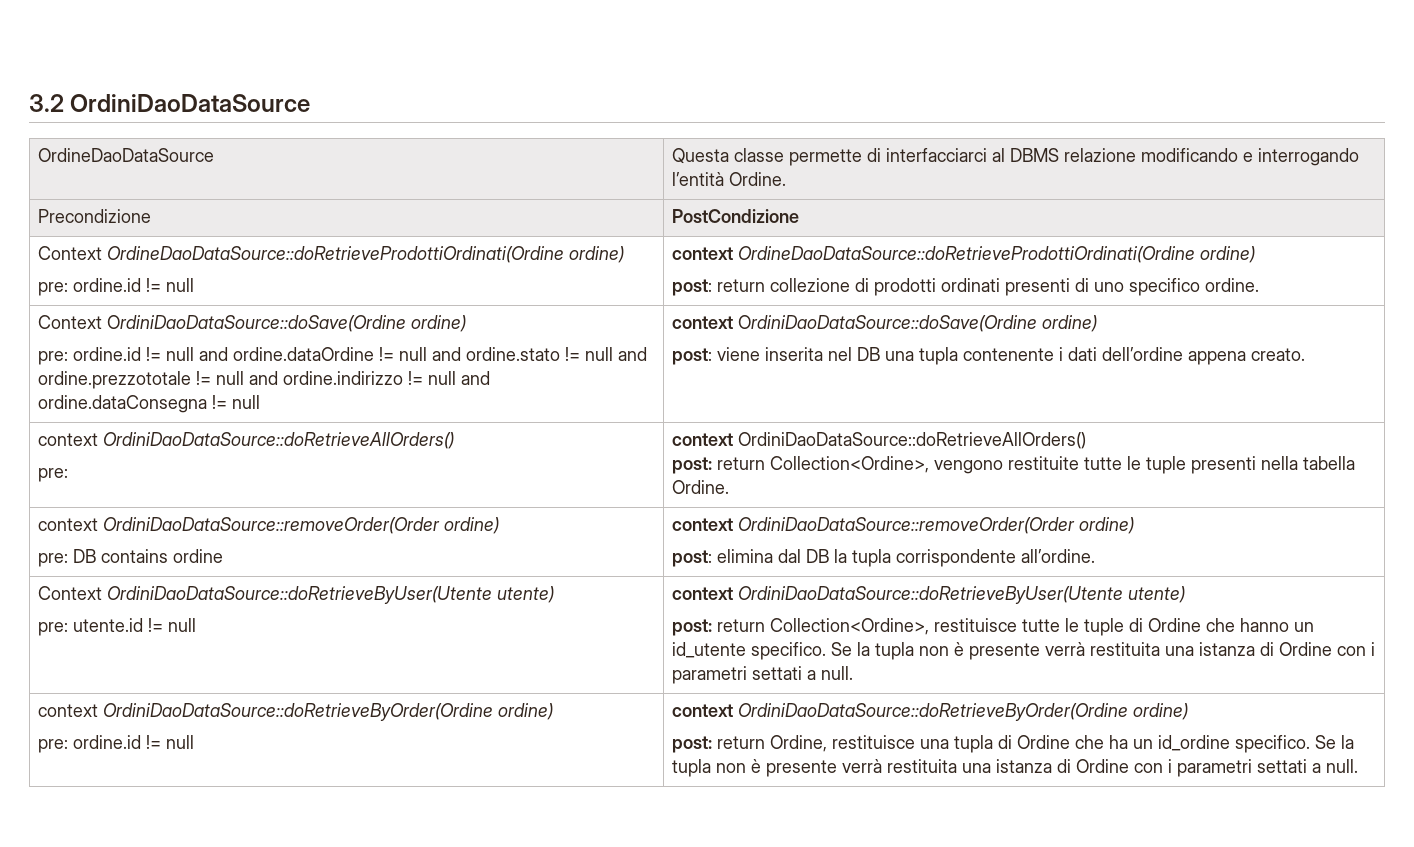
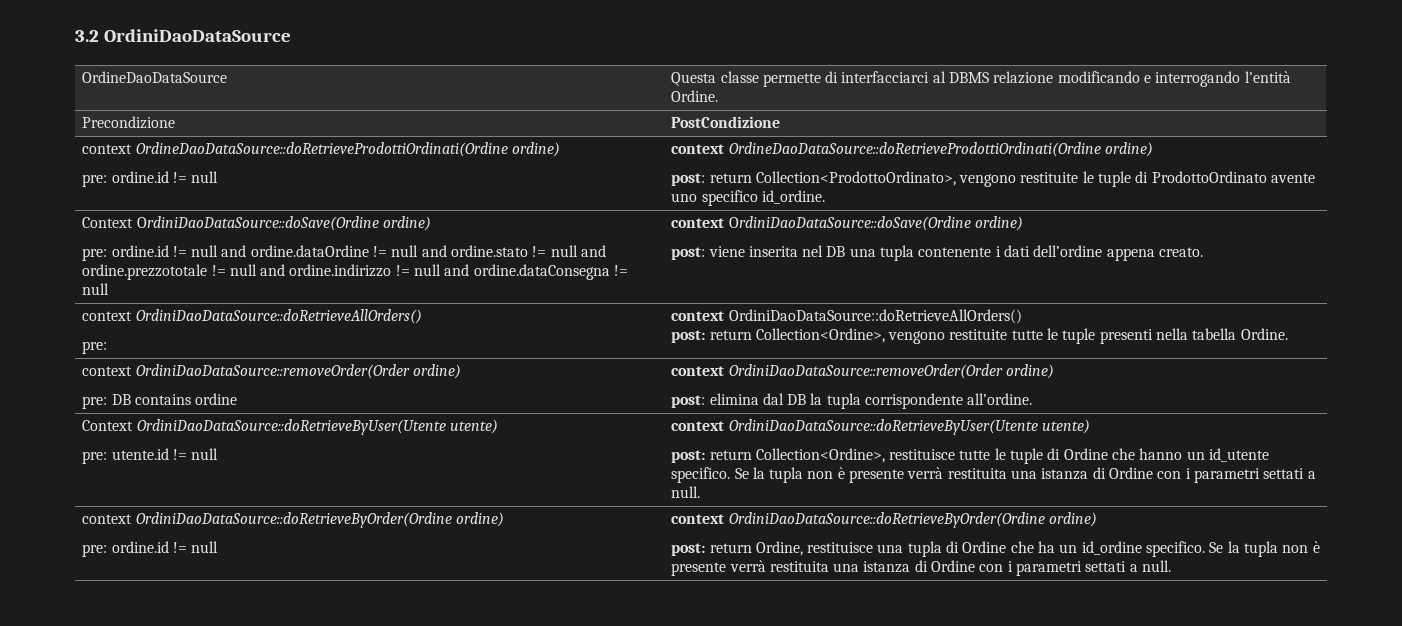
[38,246,103,260] Context -> [82,144,133,154] context
[770,278,1090,296] collezione di prodotti ordinati presenti di -> [755,171,1316,187] Collection<ProdottoOrdinato>, vengono restituite le tuple di ProdottoOrdinato avente
[1205,278,1260,292] ordine. -> [761,190,825,204] id_ordine.

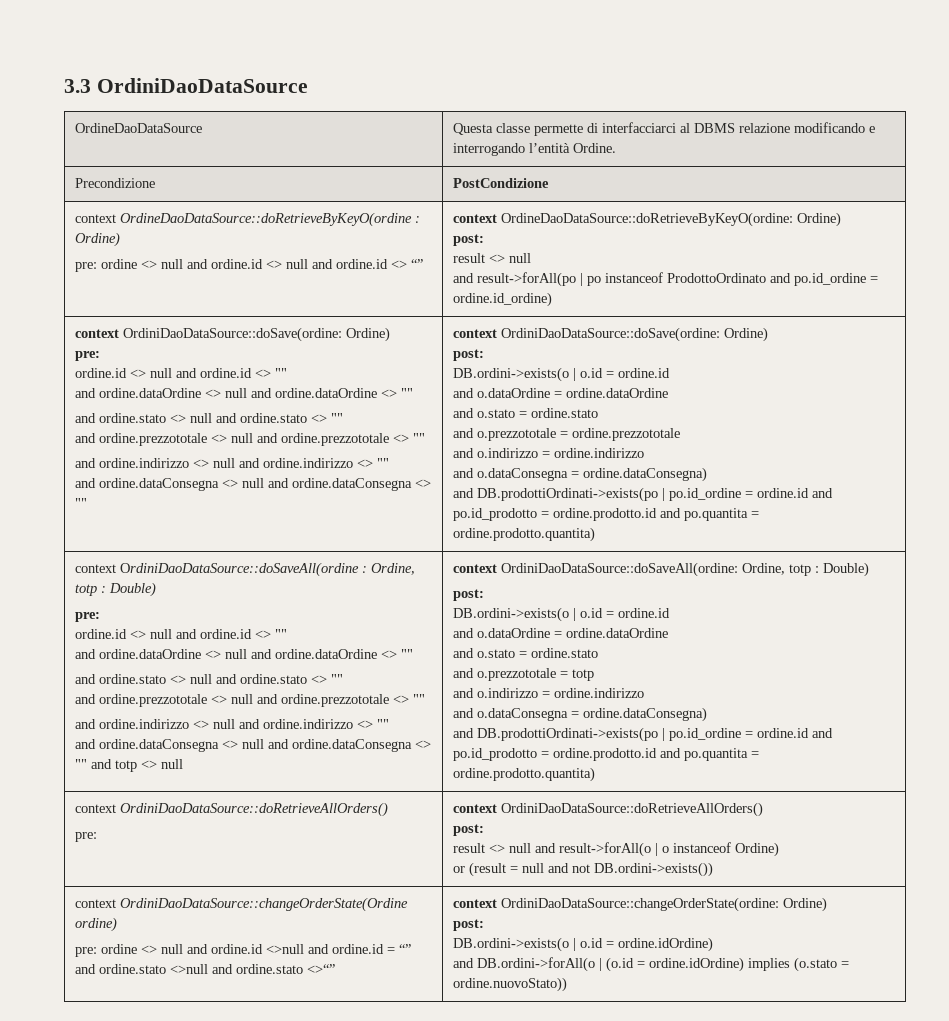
[75,30,99,42] 3.2 -> [64,79,91,93] 3.3
[135,142,560,157] [82,171,219,187] [671,142,1153,157] [671,171,1316,187] [671,190,825,206] [82,216,431,231] [82,245,607,261] [82,264,629,280] [82,283,110,295] [671,216,1023,231] [671,245,1204,261] OrdineDaoDataSource::doRetrieveProdottiOrdinati(Ordine ordine) // pre: ordine.id != null | context OrdineDaoDataSource::doRetrieveProdottiOrdinati(Ordine ordine) // post: return Collection<ProdottoOrdinato>, vengono restituite le tuple di ProdottoOrdinato avente uno specifico id_ordine. // Context OrdiniDaoDataSource::doSave(Ordine ordine) // pre: ordine.id != null and ordine.dataOrdine != null and ordine.stato != null and ordine.prezzototale != null and ordine.indirizzo != null and ordine.dataConsegna != null | context OrdiniDaoDataSource::doSave(Ordine ordine) // post: viene inserita nel DB una tupla contenente i dati dell’ordine appena creato. -> [120,212,421,227] [75,232,121,247] [75,259,424,272] [453,212,842,227] [453,234,485,246] [453,253,532,263] [453,272,879,287] [453,292,553,307] [75,327,391,342] [75,351,101,361] [75,368,288,378] [75,388,414,398] [75,413,344,423] [75,433,426,446] [75,458,390,468] [75,478,432,491] [75,498,88,508] [453,327,769,342] [453,349,485,361] [453,367,671,382] [453,388,669,398] [453,408,599,418] [453,428,681,441] [453,448,645,458] [453,467,708,482] [453,487,834,502] [453,508,760,521] [453,527,596,542] [75,562,416,577] [75,582,157,597] [75,612,101,622] [75,629,288,639] [75,649,414,659] [75,674,344,684] [75,694,426,707] [75,719,390,729] [75,739,432,752] [75,759,184,772] [453,562,870,577] [453,589,485,601] [453,607,671,622] [453,628,669,638] [453,648,599,658] [453,668,595,681] [453,688,645,698] [453,707,708,722] [453,727,834,742] [453,748,760,761] [453,767,596,782] OrdineDaoDataSource::doRetrieveByKeyO(ordine : Ordine) // pre: ordine <> null and ordine.id <> null and ordine.id <> “” | context OrdineDaoDataSource::doRetrieveByKeyO(ordine: Ordine) // post: // result <> null // and result->forAll(po | po instanceof ProdottoOrdinato and po.id_ordine = ordine.id_ordine) // context OrdiniDaoDataSource::doSave(ordine: Ordine) // pre: // ordine.id <> null and ordine.id <> "" // and ordine.dataOrdine <> null and ordine.dataOrdine <> "" // and ordine.stato <> null and ordine.stato <> "" // and ordine.prezzototale <> null and ordine.prezzototale <> "" // and ordine.indirizzo <> null and ordine.indirizzo <> "" // and ordine.dataConsegna <> null and ordine.dataConsegna <> "" | context OrdiniDaoDataSource::doSave(ordine: Ordine) // post: // DB.ordini->exists(o | o.id = ordine.id // and o.dataOrdine = ordine.dataOrdine // and o.stato = ordine.stato // and o.prezzototale = ordine.prezzototale // and o.indirizzo = ordine.indirizzo // and o.dataConsegna = ordine.dataConsegna) // and DB.prodottiOrdinati->exists(po | po.id_ordine = ordine.id and po.id_prodotto = ordine.prodotto.id and po.quantita = ordine.prodotto.quantita) // context OrdiniDaoDataSource::doSaveAll(ordine : Ordine, totp : Double) // pre: // ordine.id <> null and ordine.id <> "" // and ordine.dataOrdine <> null and ordine.dataOrdine <> "" // and ordine.stato <> null and ordine.stato <> "" // and ordine.prezzototale <> null and ordine.prezzototale <> "" // and ordine.indirizzo <> null and ordine.indirizzo <> "" // and ordine.dataConsegna <> null and ordine.dataConsegna <> "" and totp <> null | context OrdiniDaoDataSource::doSaveAll(ordine: Ordine, totp : Double) // post: // DB.ordini->exists(o | o.id = ordine.id // and o.dataOrdine = ordine.dataOrdine // and o.stato = ordine.stato // and o.prezzototale = totp // and o.indirizzo = ordine.indirizzo // and o.dataConsegna = ordine.dataConsegna) // and DB.prodottiOrdinati->exists(po | po.id_ordine = ordine.id and po.id_prodotto = ordine.prodotto.id and po.quantita = ordine.prodotto.quantita)
[709,328,1288,344] [82,364,461,379] [82,393,238,409] [671,364,1054,379] [671,393,1033,409] [82,419,498,435] [82,448,219,464] [671,419,1090,435] [671,448,1270,464] [671,467,1316,483] [671,486,701,498] [82,512,504,528] [82,541,219,557] [671,512,1097,528] [671,541,1320,557] [671,560,1172,576] return Collection<Ordine>, vengono restituite tutte le tuple presenti nella tabella Ordine. // context OrdiniDaoDataSource::removeOrder(Order ordine) // pre: DB contains ordine | context OrdiniDaoDataSource::removeOrder(Order ordine) // post: elimina dal DB la tupla corrispondente all’ordine. // Context OrdiniDaoDataSource::doRetrieveByUser(Utente utente) // pre: utente.id != null | context OrdiniDaoDataSource::doRetrieveByUser(Utente utente) // post: return Collection<Ordine>, restituisce tutte le tuple di Ordine che hanno un id_utente specifico. Se la tupla non è presente verrà restituita una istanza di Ordine con i parametri settati a null. // context OrdiniDaoDataSource::doRetrieveByOrder(Ordine ordine) // pre: ordine.id != null | context OrdiniDaoDataSource::doRetrieveByOrder(Ordine ordine) // post: return Ordine, restituisce una tupla di Ordine che ha un id_ordine specifico. Se la tupla non è presente verrà restituita una istanza di Ordine con i parametri settati a null. -> [453,842,780,857] [453,862,714,877] [75,897,409,912] [75,917,118,932] [75,944,412,957] [75,964,336,974] [453,897,828,912] [453,919,485,931] [453,937,714,952] [453,957,850,972] [453,977,568,992] // result <> null and result->forAll(o | o instanceof Ordine) // or (result = null and not DB.ordini->exists()) // context OrdiniDaoDataSource::changeOrderState(Ordine ordine) // pre: ordine <> null and ordine.id <>null and ordine.id = “” and ordine.stato <>null and ordine.stato <>“” | context OrdiniDaoDataSource::changeOrderState(ordine: Ordine) // post: // DB.ordini->exists(o | o.id = ordine.idOrdine) // and DB.ordini->forAll(o | (o.id = ordine.idOrdine) implies (o.stato = ordine.nuovoStato))

